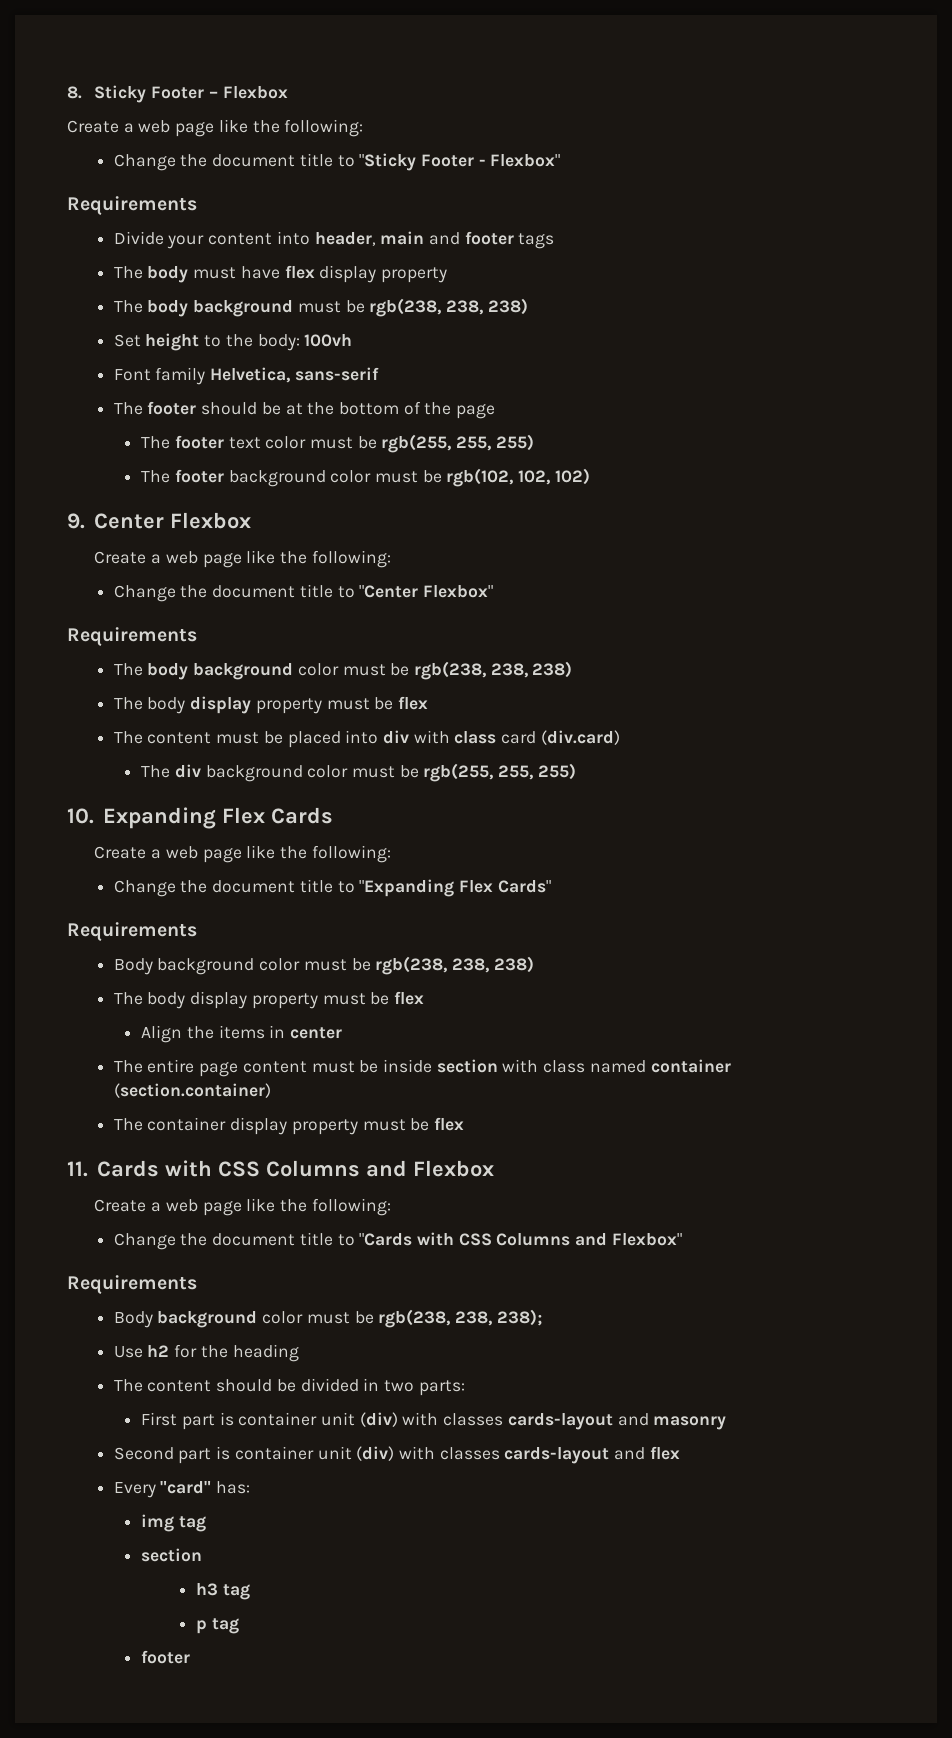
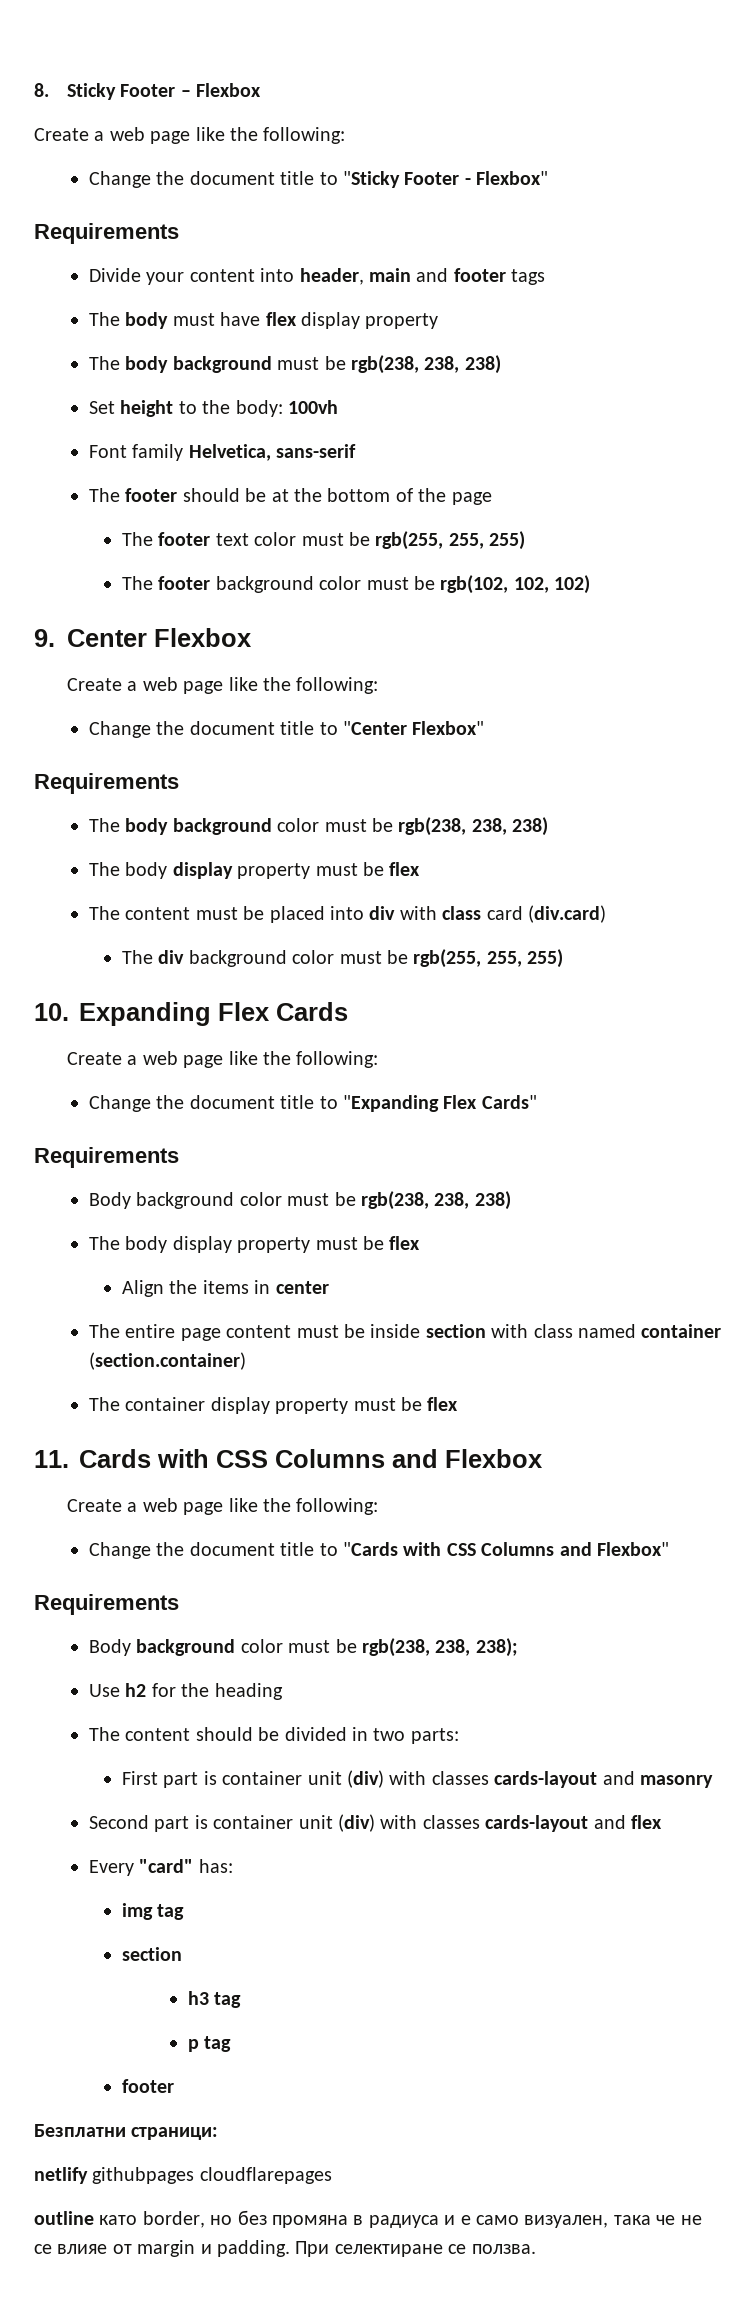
(191, 1657) none -> [34,2124,219,2140] [34,2167,332,2184] [34,2210,702,2228] [34,2240,536,2257] // Безплатни страници: // netlify githubpages cloudflarepages // outline като border, но без промяна в радиуса и е само визуален, така че не се влияе от margin и padding. При селектиране се ползва.

